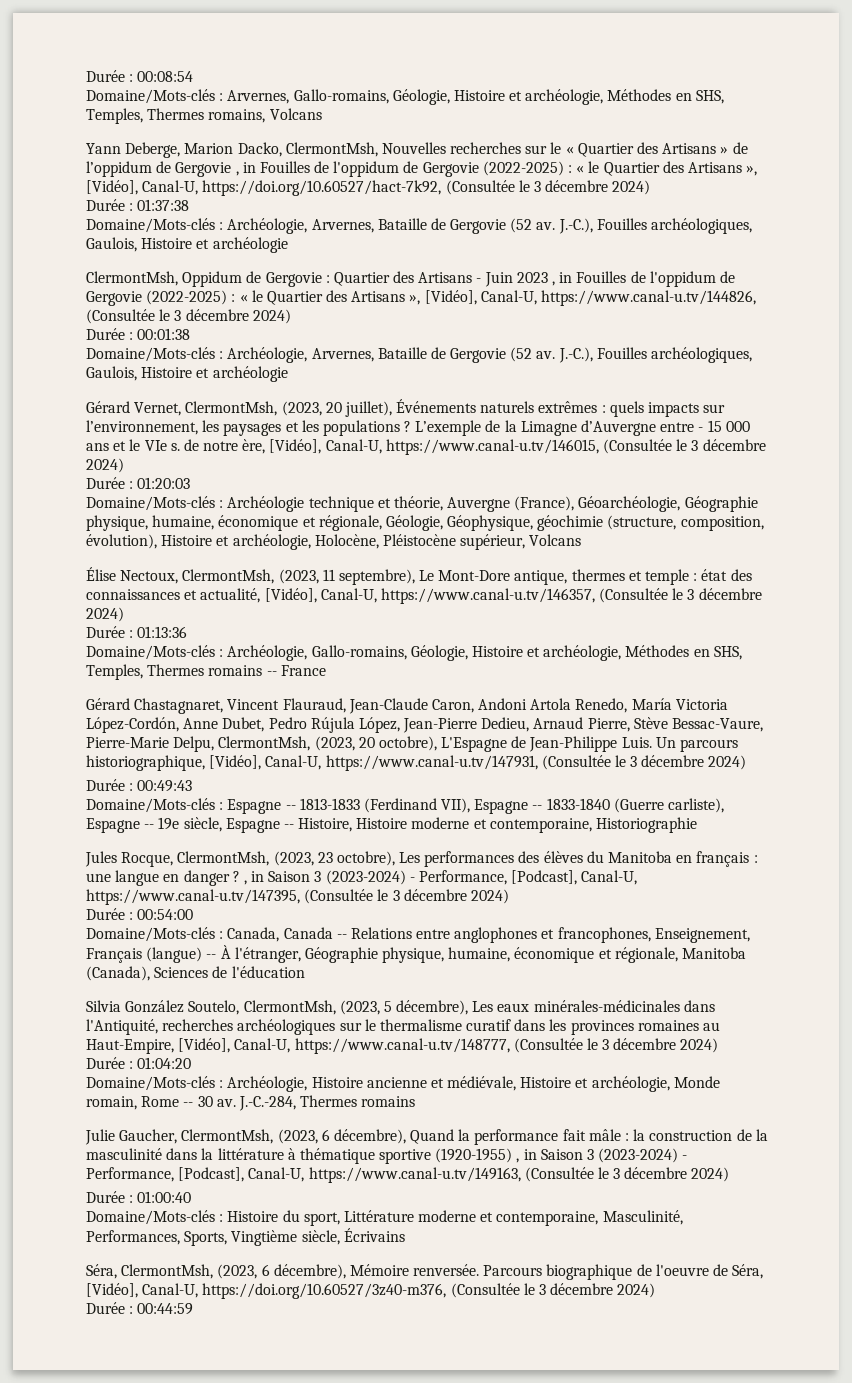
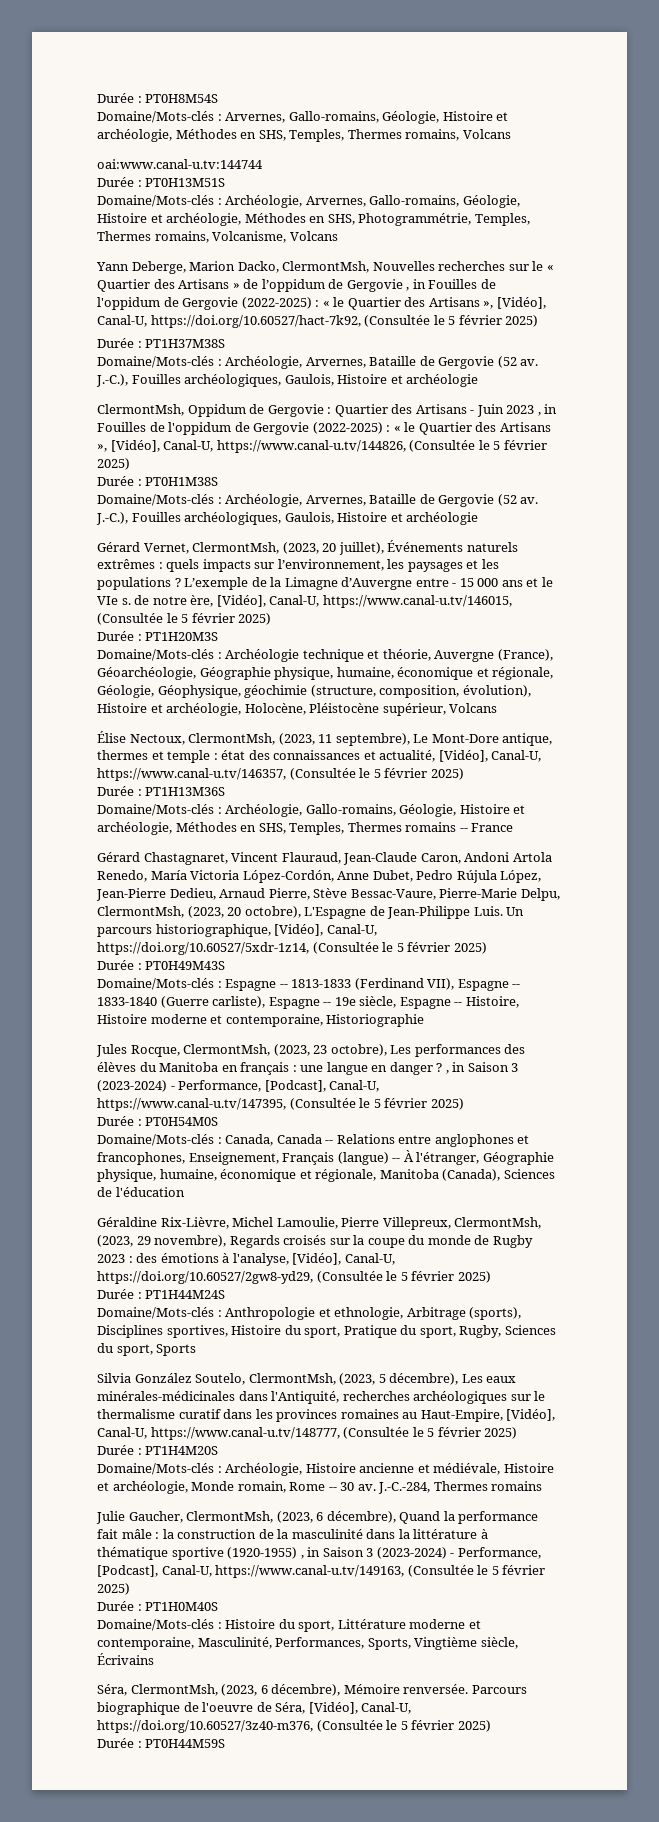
[86,70,194,82] Durée : 00:08:54 -> [97,93,219,103] Durée : PT0H8M54S
(322, 114) none -> [97,159,263,169] [97,177,226,187] [97,195,520,208] [97,213,530,226] [97,231,338,243] // oai:www.canal-u.tv:144744 // Durée : PT0H13M51S // Domaine/Mots-clés : Archéologie, Arvernes, Gallo-romains, Géologie, Histoire et archéologie, Méthodes en SHS, Photogrammétrie, Temples, Thermes romains, Volcanisme, Volcans
[533,180,651,195] [86,199,190,211] 3 décembre 2024) // Durée : 01:37:38 -> [448,315,539,327] [97,338,226,348] 5 février 2025) // Durée : PT1H37M38S
[174,309,291,324] [86,328,191,340] 3 décembre 2024) // Durée : 00:01:38 -> [493,440,547,450] [97,458,130,470] [97,476,219,486] 5 février 2025) // Durée : PT0H1M38S
[691,439,766,451] [86,458,124,473] [86,477,191,489] 3 décembre 2024) // Durée : 01:20:03 -> [181,613,272,625] [97,631,219,641] 5 février 2025) // Durée : PT1H20M3S
[687,588,762,600] [86,607,124,622] [86,626,188,638] 3 décembre 2024) // Durée : 01:13:36 -> [373,768,464,780] [97,786,226,796] 5 février 2025) // Durée : PT1H13M36S
[325,755,747,771] [86,779,193,792] https://www.canal-u.tv/147931, (Consultée le 3 décembre 2024) // Durée : 00:49:43 -> [97,942,487,955] [97,960,226,970] https://doi.org/10.60527/5xdr-1z14, (Consultée le 5 février 2025) // Durée : PT0H49M43S
[392,889,509,904] [86,908,194,920] 3 décembre 2024) // Durée : 00:54:00 -> [373,1098,464,1110] [97,1116,219,1126] 5 février 2025) // Durée : PT0H54M0S
(305, 972) none -> [97,1217,542,1230] [97,1235,533,1248] [97,1253,395,1266] [97,1271,491,1284] [97,1289,226,1299] [97,1307,522,1320] [97,1325,556,1338] [97,1343,197,1356] // Géraldine Rix-Lièvre, Michel Lamoulie, Pierre Villepreux, ClermontMsh, (2023, 29 novembre), Regards croisés sur la coupe du monde de Rugby 2023 : des émotions à l'analyse, [Vidéo], Canal-U, https://doi.org/10.60527/2gw8-yd29, (Consultée le 5 février 2025) // Durée : PT1H44M24S // Domaine/Mots-clés : Anthropologie et ethnologie, Arbitrage (sports), Disciplines sportives, Histoire du sport, Pratique du sport, Rugby, Sciences du sport, Sports
[602,1038,719,1053] [86,1057,192,1069] 3 décembre 2024) // Durée : 01:04:20 -> [427,1427,518,1439] [97,1445,219,1455] 5 février 2025) // Durée : PT1H4M20S
[613,1167,730,1182] [86,1191,192,1203] 3 décembre 2024) // Durée : 01:00:40 -> [491,1565,546,1575] [97,1583,130,1595] [97,1601,219,1611] 5 février 2025) // Durée : PT1H0M40S
[538,1283,656,1298] [86,1302,194,1315] 3 décembre 2024) // Durée : 00:44:59 -> [400,1720,491,1732] [97,1738,226,1748] 5 février 2025) // Durée : PT0H44M59S

